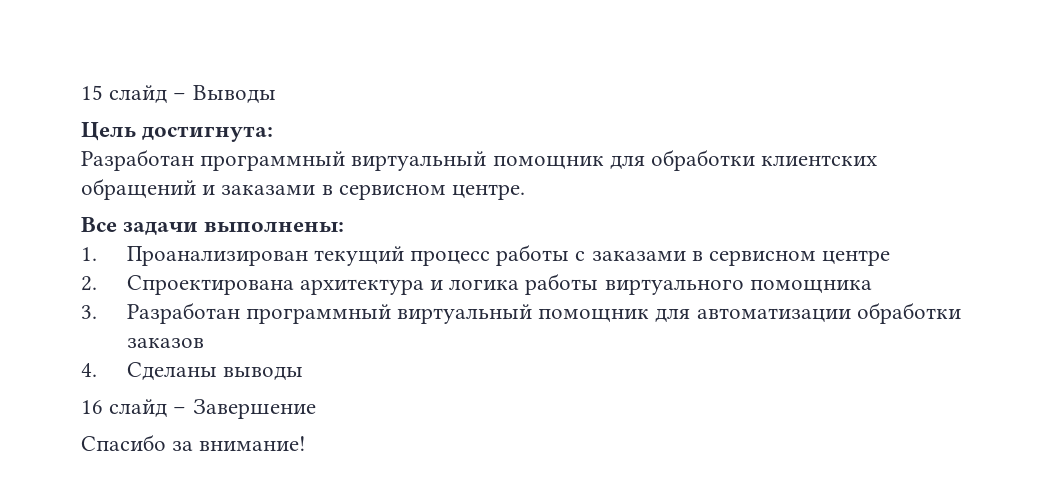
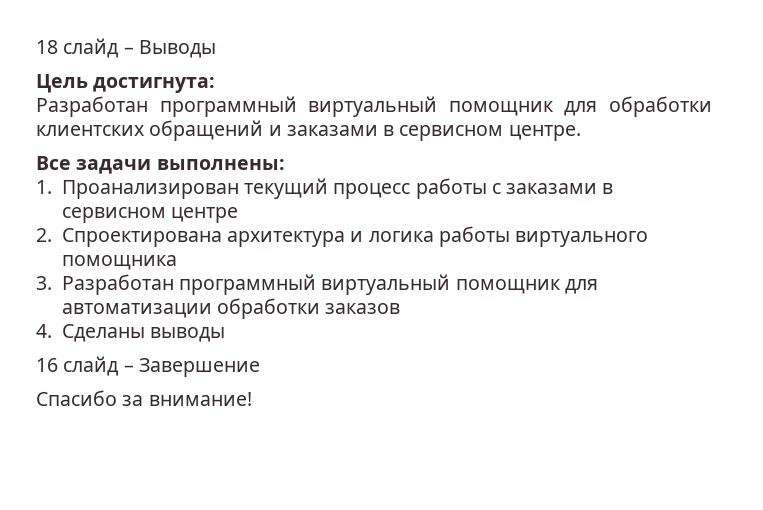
[81,85,103,100] 15 -> [36,40,58,54] 18

